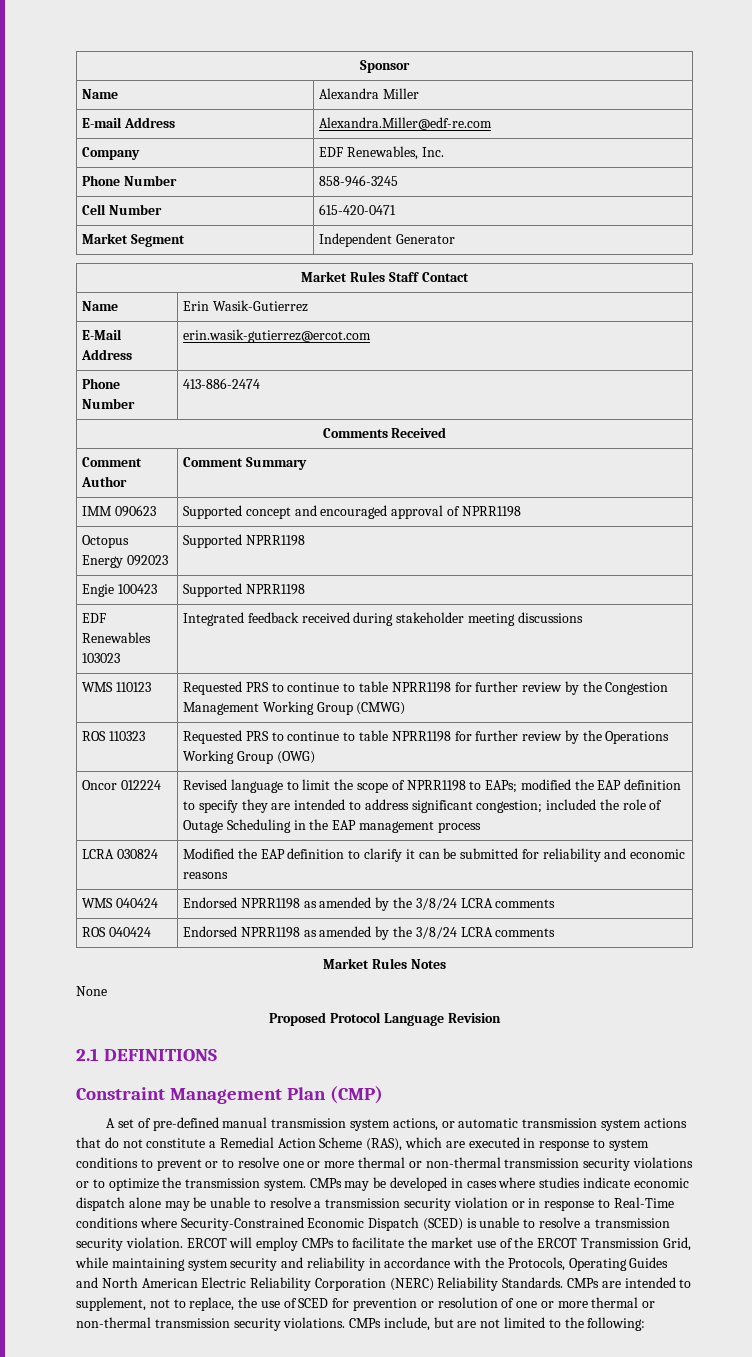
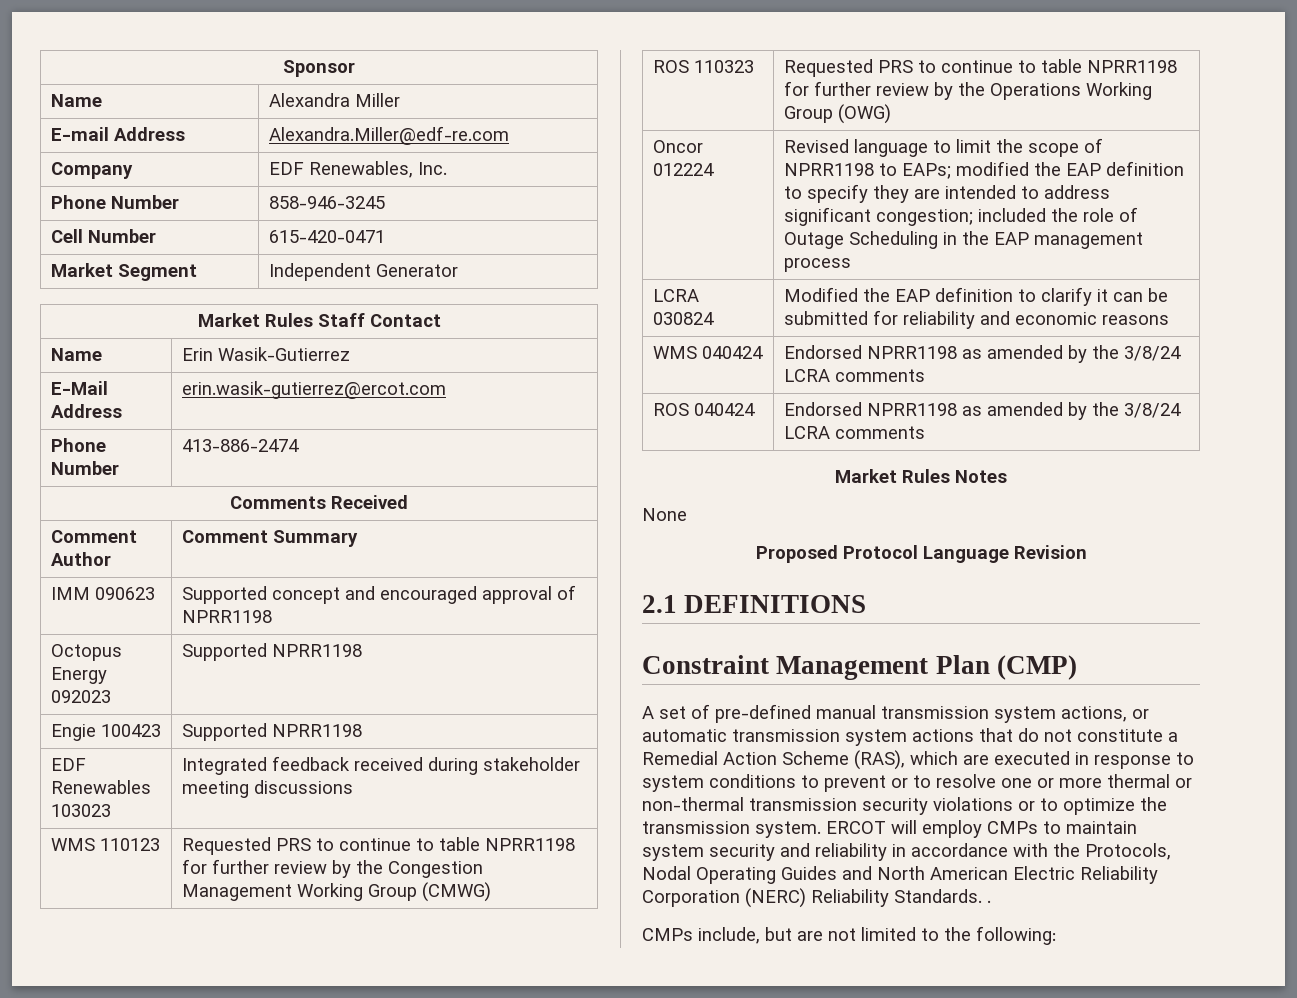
[309,1177,689,1191] [76,1197,674,1211] [76,1217,670,1231] [76,1237,183,1251] CMPs may be developed in cases where studies indicate economic dispatch alone may be unable to resolve a transmission security violation or in response to Real-Time conditions where Security-Constrained Economic Dispatch (SCED) is unable to resolve a transmission security violation. -> (821, 829) none
[352,1237,691,1251] [75,1257,185,1271] facilitate the market use of the ERCOT Transmission Grid, while maintaining -> [1066,821,1137,834] maintain
(565, 1264) none -> [642,866,691,880] Nodal
[567,1277,692,1288] [76,1297,656,1311] [76,1317,346,1331] CMPs are intended to supplement, not to replace, the use of SCED for prevention or resolution of one or more thermal or non-thermal transmission security violations. -> [987,900,991,903] . //

